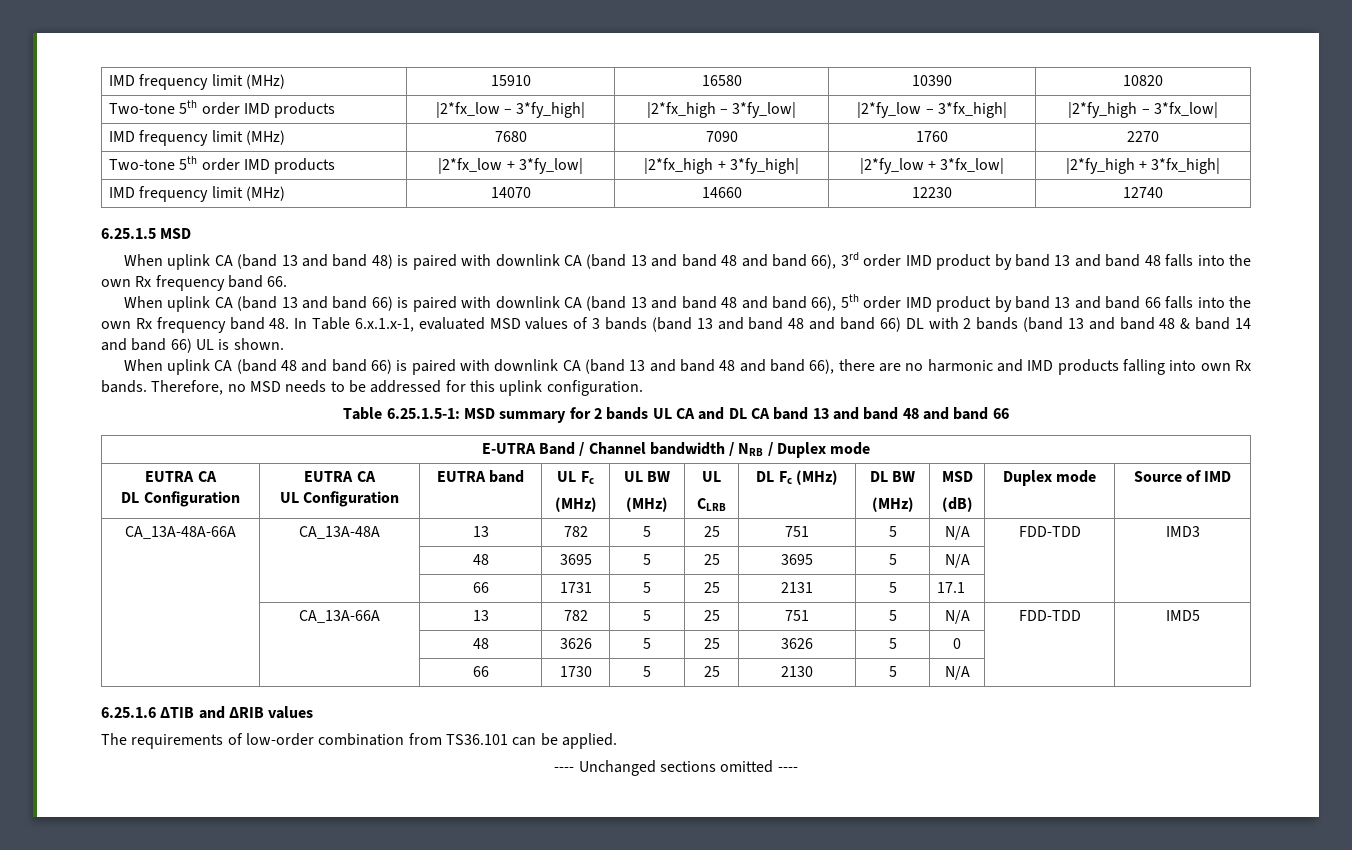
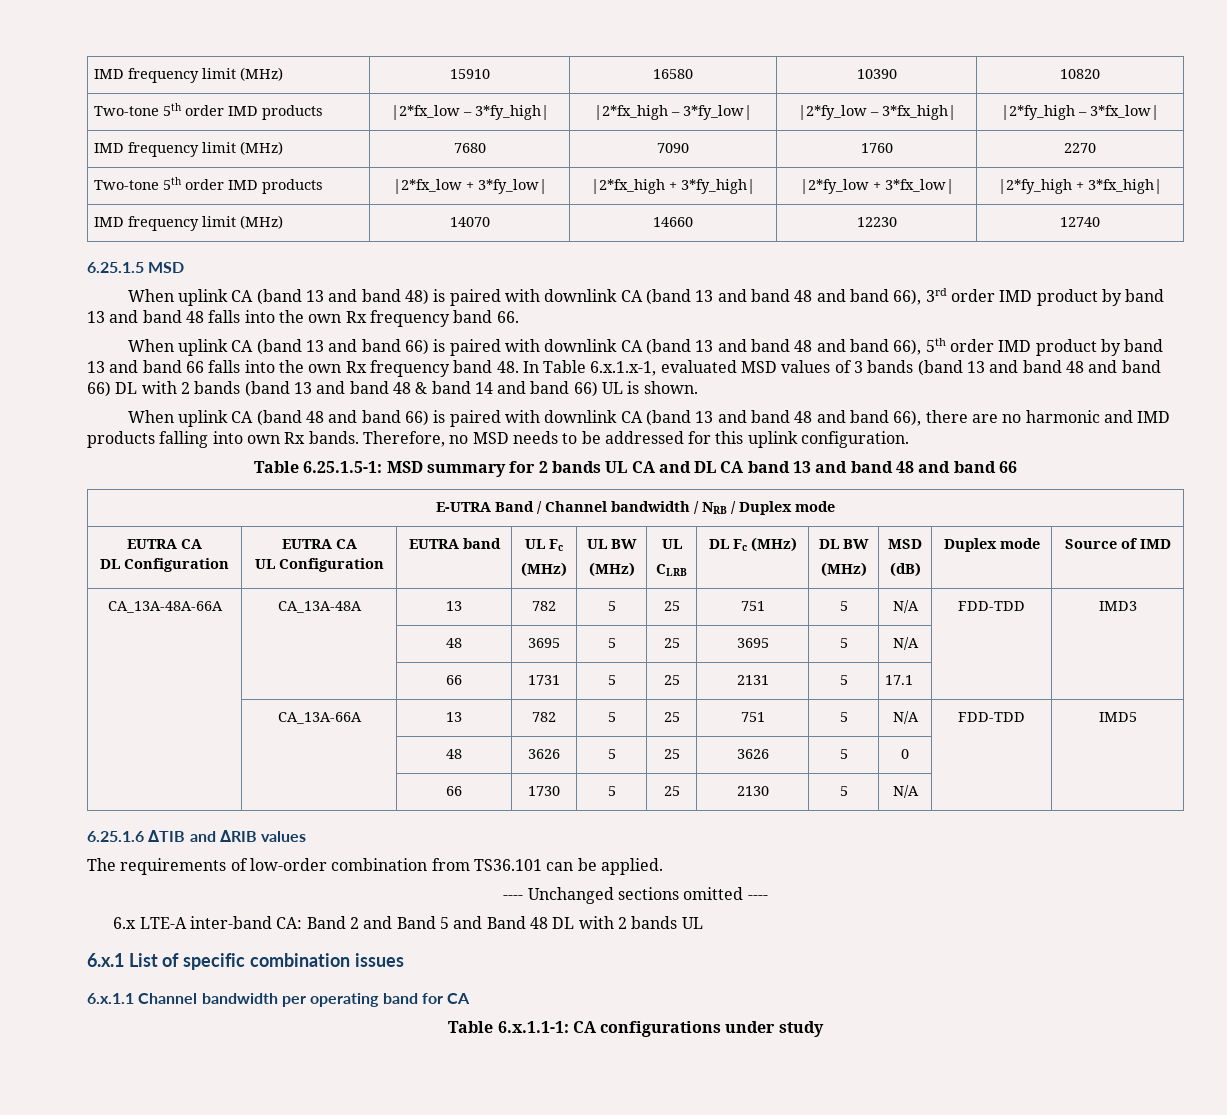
(798, 769) none -> [113,916,703,929] [87,953,404,970] [87,993,471,1007] [448,1021,824,1037] // 6.x LTE-A inter-band CA: Band 2 and Band 5 and Band 48 DL with 2 bands UL // 6.x.1 List of specific combination issues // 6.x.1.1 Channel bandwidth per operating band for CA // Table 6.x.1.1-1: CA configurations under study

